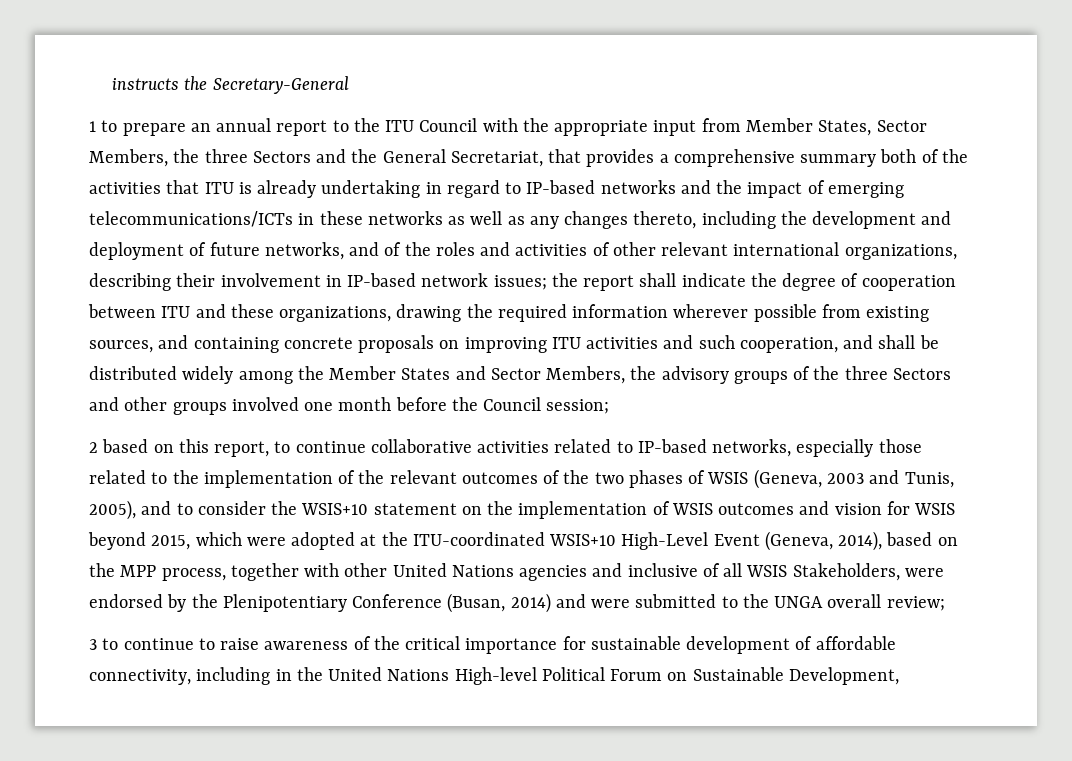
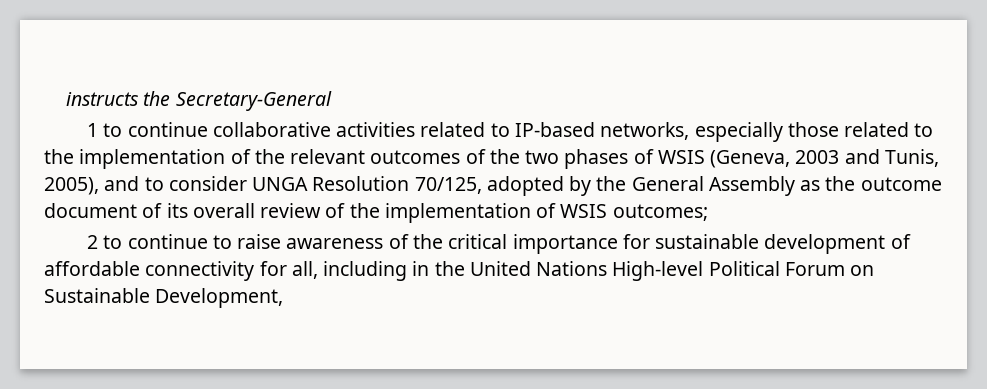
[122,118,927,136] [89,149,968,167] [89,180,904,198] [89,211,952,229] [89,242,957,260] [89,273,956,291] [88,304,930,322] [89,335,939,353] [89,366,951,384] [89,397,610,415] [89,439,291,457] prepare an annual report to the ITU Council with the appropriate input from Member States, Sector Members, the three Sectors and the General Secretariat, that provides a comprehensive summary both of the activities that ITU is already undertaking in regard to IP-based networks and the impact of emerging telecommunications/ICTs in these networks as well as any changes thereto, including the development and deployment of future networks, and of the roles and activities of other relevant international organizations, describing their involvement in IP-based network issues; the report shall indicate the degree of cooperation between ITU and these organizations, drawing the required information wherever possible from existing sources, and containing concrete proposals on improving ITU activities and such cooperation, and shall be distributed widely among the Member States and Sector Members, the advisory groups of the three Sectors and other groups involved one month before the Council session; // 2 based on this report, to -> (123, 130) none
[271,501,956,519] [88,531,958,551] [89,563,944,581] [89,593,945,613] [89,639,97,650] the WSIS+10 statement on the implementation of WSIS outcomes and vision for WSIS beyond 2015, which were adopted at the ITU-coordinated WSIS+10 High-Level Event (Geneva, 2014), based on the MPP process, together with other United Nations agencies and inclusive of all WSIS Stakeholders, were endorsed by the Plenipotentiary Conference (Busan, 2014) and were submitted to the UNGA overall review; // 3 -> [252,176,942,196] [44,203,708,223] [87,235,99,249] UNGA Resolution 70/125, adopted by the General Assembly as the outcome document of its overall review of the implementation of WSIS outcomes; // 2
[89,669,191,685] connectivity, -> [145,261,318,281] connectivity for all,

